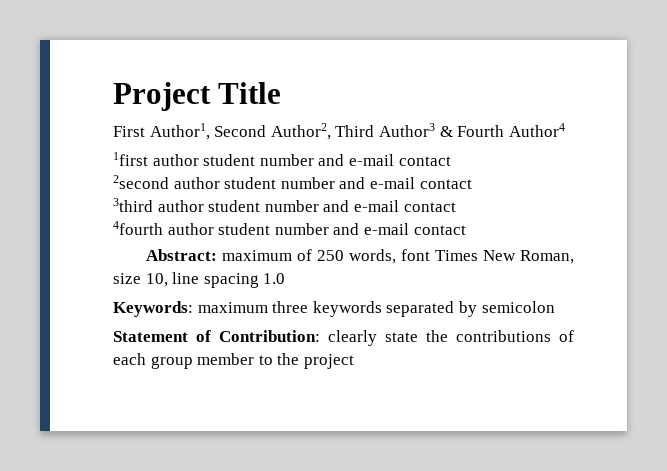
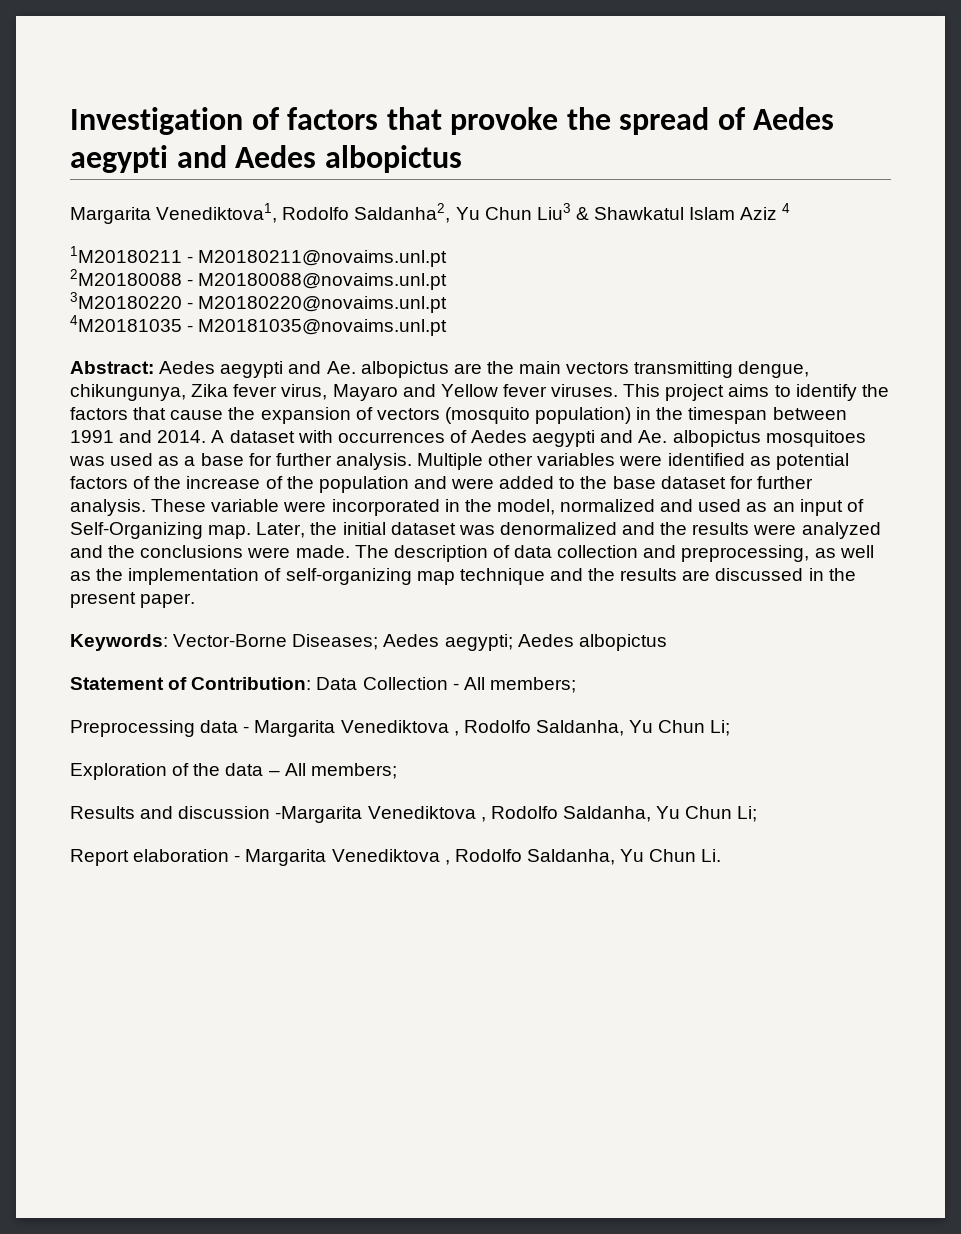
[113,82,282,111] [113,123,565,140] [113,152,451,166] [113,175,472,189] [113,198,456,212] [113,221,466,235] [145,249,574,264] [113,272,286,288] [113,301,555,317] [113,330,574,346] [113,353,354,369] Project Title // First Author1, Second Author2, Third Author3 & Fourth Author4 // 1first author student number and e-mail contact // 2second author student number and e-mail contact // 3third author student number and e-mail contact // 4fourth author student number and e-mail contact // Abstract: maximum of 250 words, font Times New Roman, size 10, line spacing 1.0 // Keywords: maximum three keywords separated by semicolon // Statement of Contribution: clearly state the contributions of each group member to the project -> [70,107,835,135] [70,145,462,173] [70,203,791,224] [70,246,448,267] [70,269,448,290] [70,292,448,313] [70,315,448,336] [70,361,810,378] [70,384,889,401] [70,407,847,424] [70,430,866,447] [69,453,849,470] [70,476,813,493] [70,499,864,516] [70,522,881,539] [70,545,874,562] [70,568,856,585] [70,592,196,608] [70,634,667,651] [70,677,576,693] [70,720,731,737] [70,763,397,780] [70,806,758,823] [70,849,722,866] Investigation of factors that provoke the spread of Aedes aegypti and Aedes albopictus // Margarita Venediktova1, Rodolfo Saldanha2, Yu Chun Liu3 & Shawkatul Islam Aziz 4 // 1M20180211 - M20180211@novaims.unl.pt // 2M20180088 - M20180088@novaims.unl.pt // 3M20180220 - M20180220@novaims.unl.pt // 4M20181035 - M20181035@novaims.unl.pt // Abstract: Aedes aegypti and Ae. albopictus are the main vectors transmitting dengue, chikungunya, Zika fever virus, Mayaro and Yellow fever viruses. This project aims to identify the factors that cause the expansion of vectors (mosquito population) in the timespan between 1991 and 2014. A dataset with occurrences of Aedes aegypti and Ae. albopictus mosquitoes was used as a base for further analysis. Multiple other variables were identified as potential factors of the increase of the population and were added to the base dataset for further analysis. These variable were incorporated in the model, normalized and used as an input of Self-Organizing map. Later, the initial dataset was denormalized and the results were analyzed and the conclusions were made. The description of data collection and preprocessing, as well as the implementation of self-organizing map technique and the results are discussed in the present paper. // Keywords: Vector-Borne Diseases; Aedes aegypti; Aedes albopictus // Statement of Contribution: Data Collection - All members; // Preprocessing data - Margarita Venediktova , Rodolfo Saldanha, Yu Chun Li; // Exploration of the data – All members; // Results and discussion -Margarita Venediktova , Rodolfo Saldanha, Yu Chun Li; // Report elaboration - Margarita Venediktova , Rodolfo Saldanha, Yu Chun Li.

